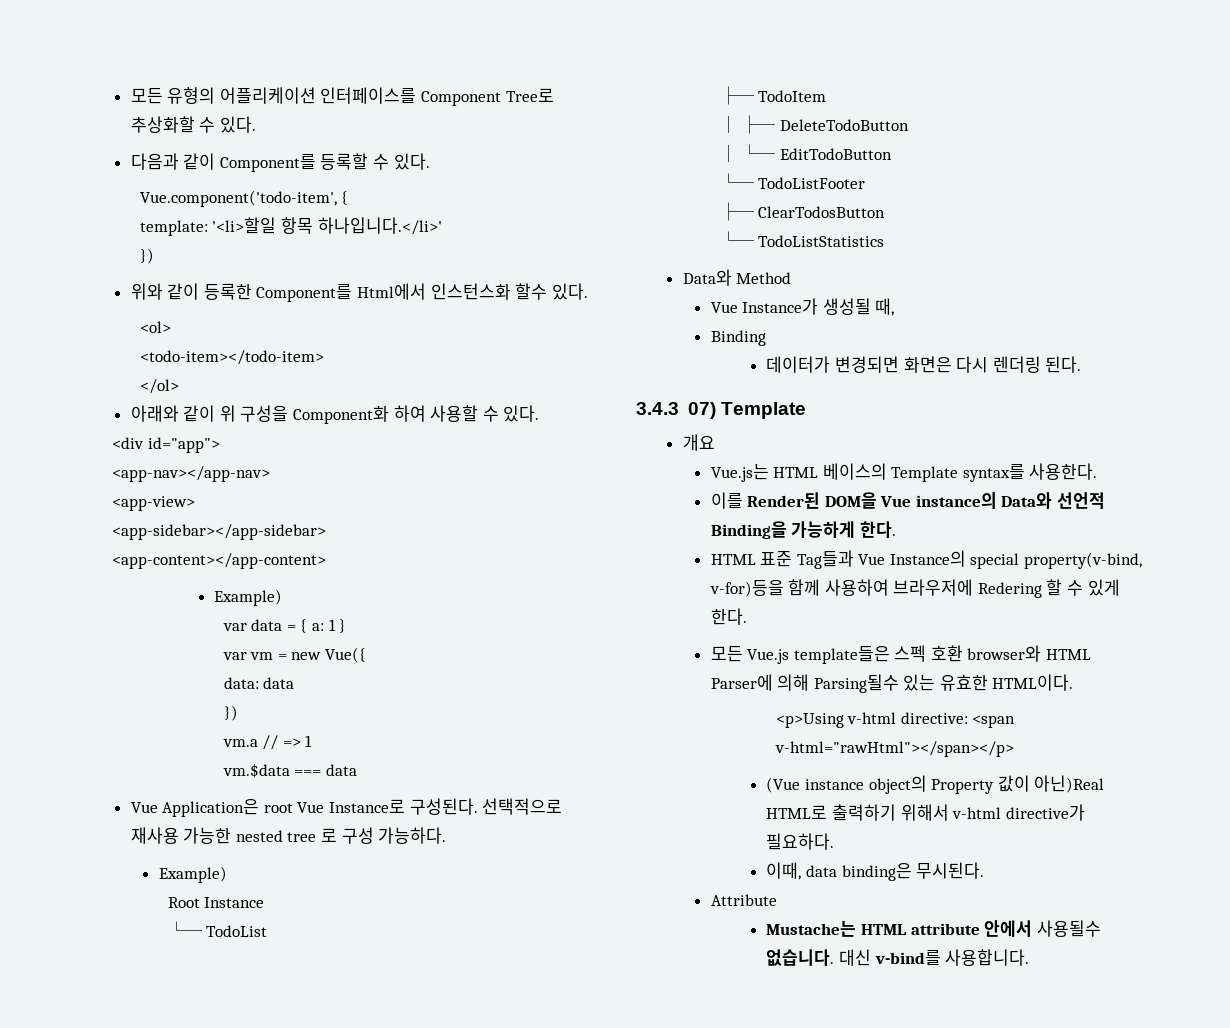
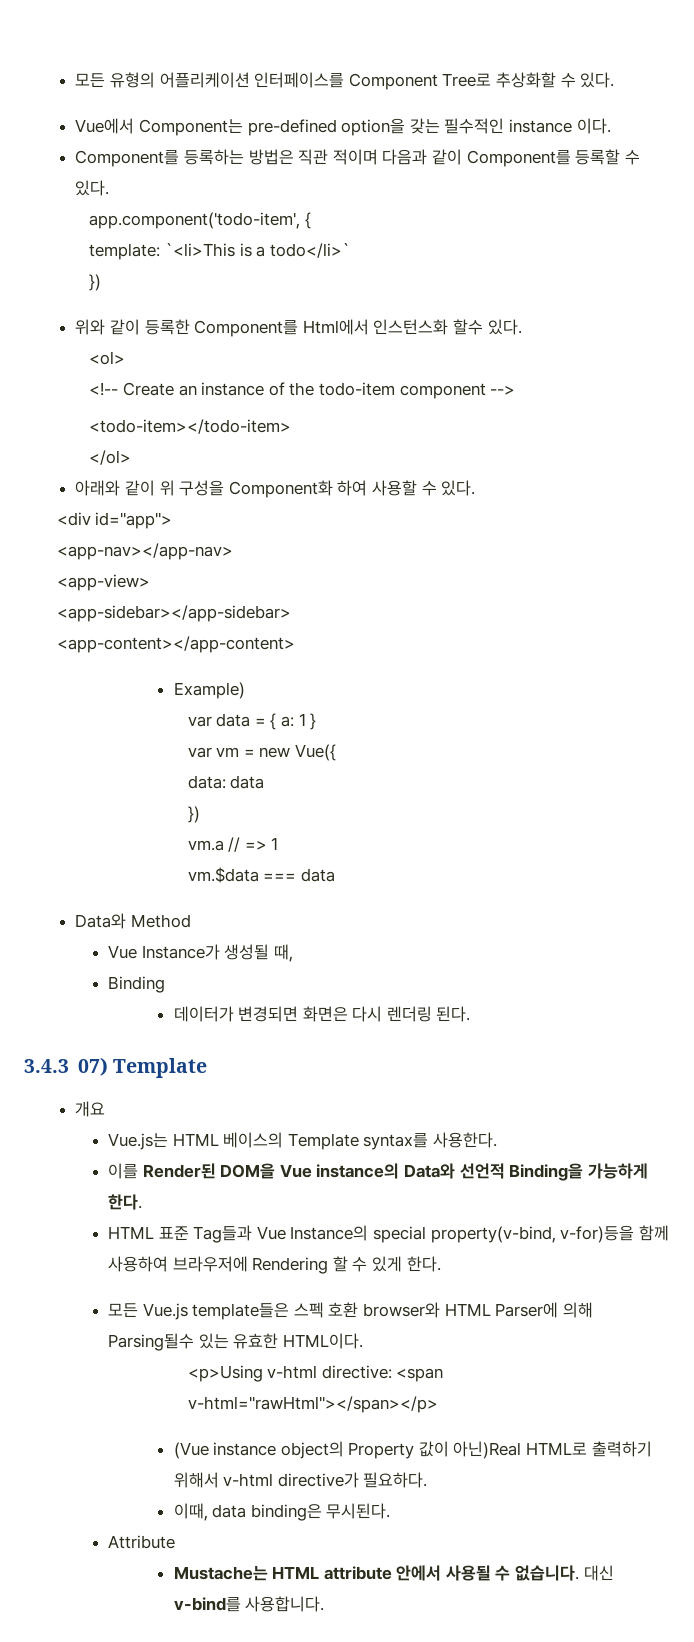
(256, 124) none -> [75,118,611,136] [75,149,378,167] Vue에서 Component는 pre-defined option을 갖는 필수적인 instance 이다. // Component를 등록하는 방법은 직관 적이며
[139,190,337,207] Vue.component('todo-item', -> [89,212,301,229] app.component('todo-item',
[212,217,442,235] '<li>할일 항목 하나입니다.</li>' -> [165,243,350,258] `<li>This is a todo</li>`
(171, 327) none -> [89,382,516,399] // <!-- Create an instance of the todo-item component -->
[130,798,563,817] [130,827,447,844] [158,866,227,883] [167,897,265,908] [167,921,268,937] [719,86,827,105] [719,115,909,134] [719,144,892,162] [719,173,866,189] [719,202,886,221] [719,231,885,247] // Vue Application은 root Vue Instance로 구성된다. 선택적으로 재사용 가능한 nested tree 로 구성 가능하다. // Example) // Root Instance // └─ TodoList // ├─ TodoItem // │ ├─ DeleteTodoButton // │ └─ EditTodoButton // └─ TodoListFooter // ├─ ClearTodosButton // └─ TodoListStatistics -> (335, 875) none
[977,582,1042,598] Redering -> [252,1257,329,1274] Rendering
[1036,920,1101,937] 사용될수 -> [445,1565,511,1581] 사용될 수

